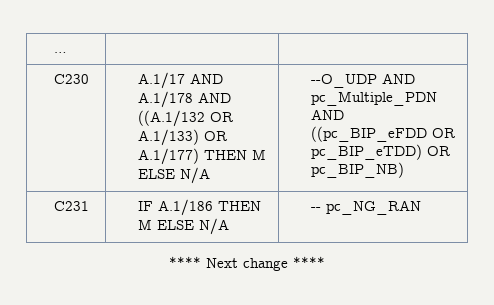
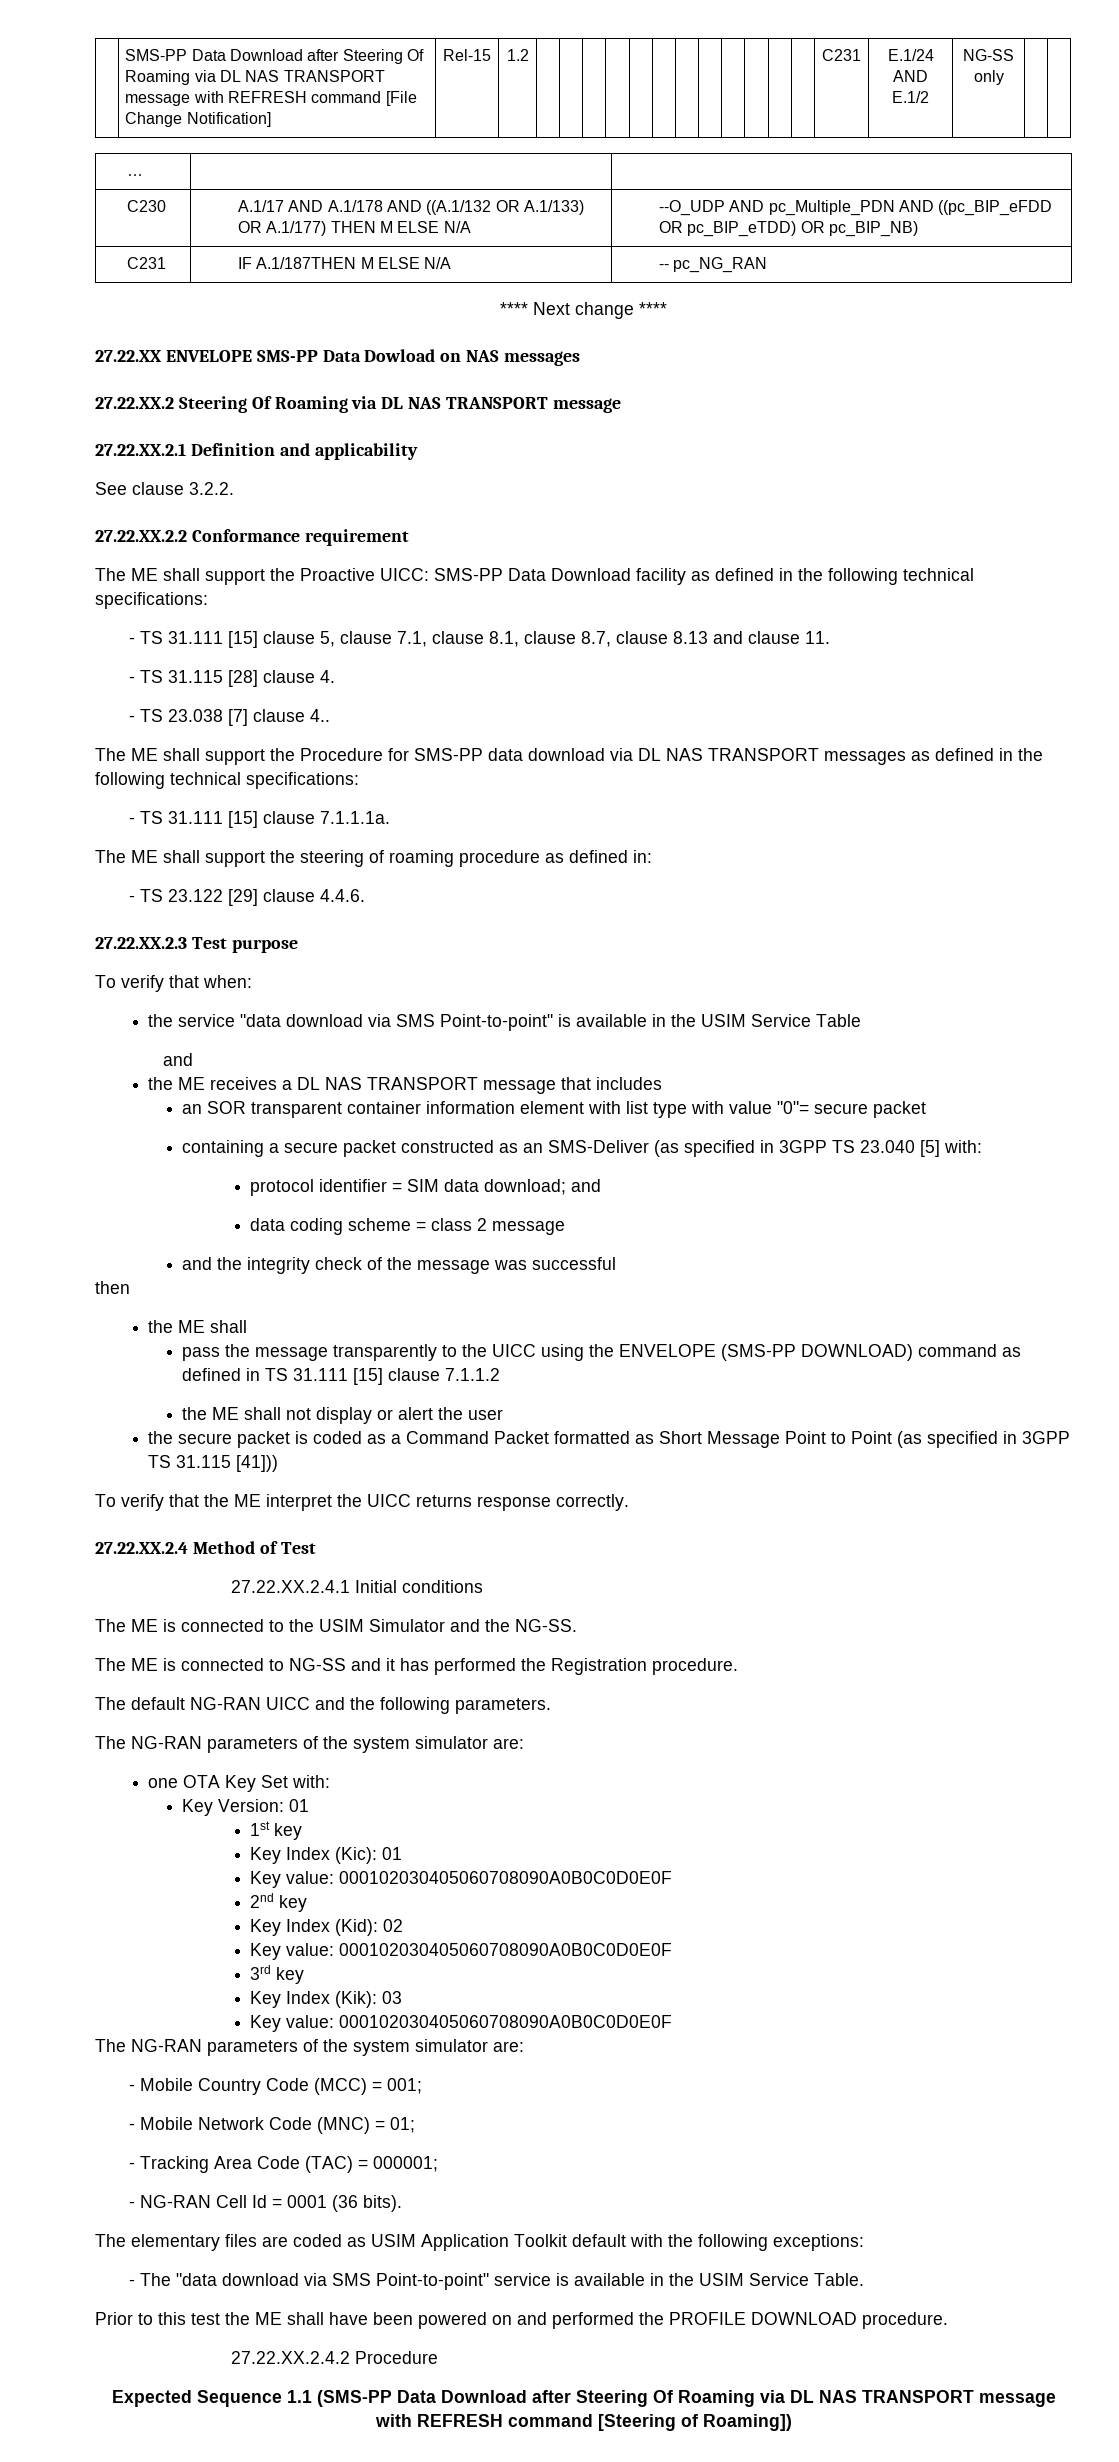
(54, 52) none -> [125,49,424,64] [125,70,385,85] [125,91,417,106] [125,112,271,127] [443,49,491,61] [506,49,529,61] [822,49,861,61] [887,49,934,61] [893,70,928,82] [892,91,929,103] [963,49,1014,61] [973,70,1004,85] | SMS-PP Data Download after Steering Of Roaming via DL NAS TRANSPORT message with REFRESH command [File Change Notification] | Rel-15 | 1.2 | | | | | | | | | | | | | C231 | E.1/24 AND E.1/2 | NG-SS only | | //
[157,199,261,216] A.1/186 THEN -> [256,257,357,269] A.1/187THEN
(325, 262) none -> [95,349,581,366] [95,396,621,413] [95,443,418,460] [95,482,234,495] [95,529,409,546] [95,568,974,585] [95,592,208,609] [129,631,831,648] [129,670,336,687] [129,709,331,726] [95,748,1043,765] [95,772,359,789] [129,811,391,828] [95,850,652,867] [129,889,366,906] [95,937,298,953] [95,975,252,992] [148,1014,862,1031] [163,1053,194,1066] [148,1077,663,1094] [182,1101,927,1118] [182,1140,983,1157] [250,1179,602,1196] [250,1218,566,1235] [182,1257,617,1274] [95,1281,130,1294] [148,1320,248,1333] [182,1344,1022,1361] [182,1368,501,1385] [182,1407,504,1424] [148,1431,1071,1448] [148,1455,279,1472] [95,1494,629,1511] [95,1541,316,1554] [231,1580,484,1593] [95,1619,577,1632] [95,1658,738,1675] [95,1697,551,1714] [95,1736,524,1753] [148,1775,331,1792] [182,1799,310,1816] [250,1821,303,1840] [250,1847,403,1864] [250,1871,673,1888] [250,1893,308,1912] [250,1919,404,1936] [250,1943,673,1960] [250,1965,305,1984] [250,1991,403,2008] [250,2015,673,2032] [95,2039,524,2056] [129,2078,423,2095] [129,2117,416,2134] [129,2156,439,2173] [129,2195,403,2212] [95,2234,864,2251] [129,2273,865,2290] [95,2312,948,2329] [231,2351,439,2364] [111,2390,1056,2407] [374,2414,792,2431] // 27.22.XX ENVELOPE SMS-PP Data Dowload on NAS messages // 27.22.XX.2 Steering Of Roaming via DL NAS TRANSPORT message // 27.22.XX.2.1 Definition and applicability // See clause 3.2.2. // 27.22.XX.2.2 Conformance requirement // The ME shall support the Proactive UICC: SMS-PP Data Download facility as defined in the following technical specifications: // - TS 31.111 [15] clause 5, clause 7.1, clause 8.1, clause 8.7, clause 8.13 and clause 11. // - TS 31.115 [28] clause 4. // - TS 23.038 [7] clause 4.. // The ME shall support the Procedure for SMS-PP data download via DL NAS TRANSPORT messages as defined in the following technical specifications: // - TS 31.111 [15] clause 7.1.1.1a. // The ME shall support the steering of roaming procedure as defined in: // - TS 23.122 [29] clause 4.4.6. // 27.22.XX.2.3 Test purpose // To verify that when: // the service "data download via SMS Point-to-point" is available in the USIM Service Table // and // the ME receives a DL NAS TRANSPORT message that includes // an SOR transparent container information element with list type with value "0"= secure packet // containing a secure packet constructed as an SMS-Deliver (as specified in 3GPP TS 23.040 [5] with: // protocol identifier = SIM data download; and // data coding scheme = class 2 message // and the integrity check of the message was successful // then // the ME shall // pass the message transparently to the UICC using the ENVELOPE (SMS-PP DOWNLOAD) command as defined in TS 31.111 [15] clause 7.1.1.2 // the ME shall not display or alert the user // the secure packet is coded as a Command Packet formatted as Short Message Point to Point (as specified in 3GPP TS 31.115 [41])) // To verify that the ME interpret the UICC returns response correctly. // 27.22.XX.2.4 Method of Test // 27.22.XX.2.4.1 Initial conditions // The ME is connected to the USIM Simulator and the NG-SS. // The ME is connected to NG-SS and it has performed the Registration procedure. // The default NG-RAN UICC and the following parameters. // The NG-RAN parameters of the system simulator are: // one OTA Key Set with: // Key Version: 01 // 1st key // Key Index (Kic): 01 // Key value: 000102030405060708090A0B0C0D0E0F // 2nd key // Key Index (Kid): 02 // Key value: 000102030405060708090A0B0C0D0E0F // 3rd key // Key Index (Kik): 03 // Key value: 000102030405060708090A0B0C0D0E0F // The NG-RAN parameters of the system simulator are: // - Mobile Country Code (MCC) = 001; // - Mobile Network Code (MNC) = 01; // - Tracking Area Code (TAC) = 000001; // - NG-RAN Cell Id = 0001 (36 bits). // The elementary files are coded as USIM Application Toolkit default with the following exceptions: // - The "data download via SMS Point-to-point" service is available in the USIM Service Table. // Prior to this test the ME shall have been powered on and performed the PROFILE DOWNLOAD procedure. // 27.22.XX.2.4.2 Procedure // Expected Sequence 1.1 (SMS-PP Data Download after Steering Of Roaming via DL NAS TRANSPORT message with REFRESH command [Steering of Roaming])

